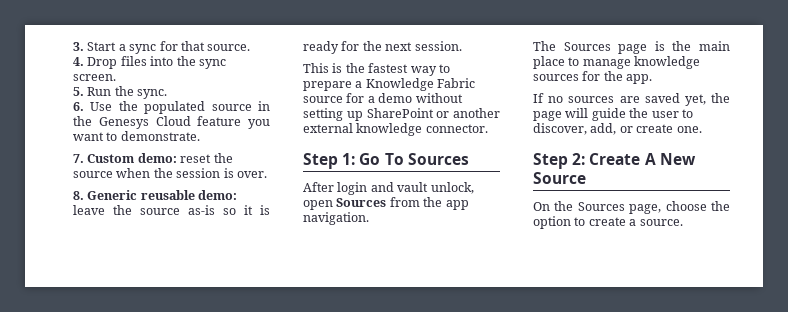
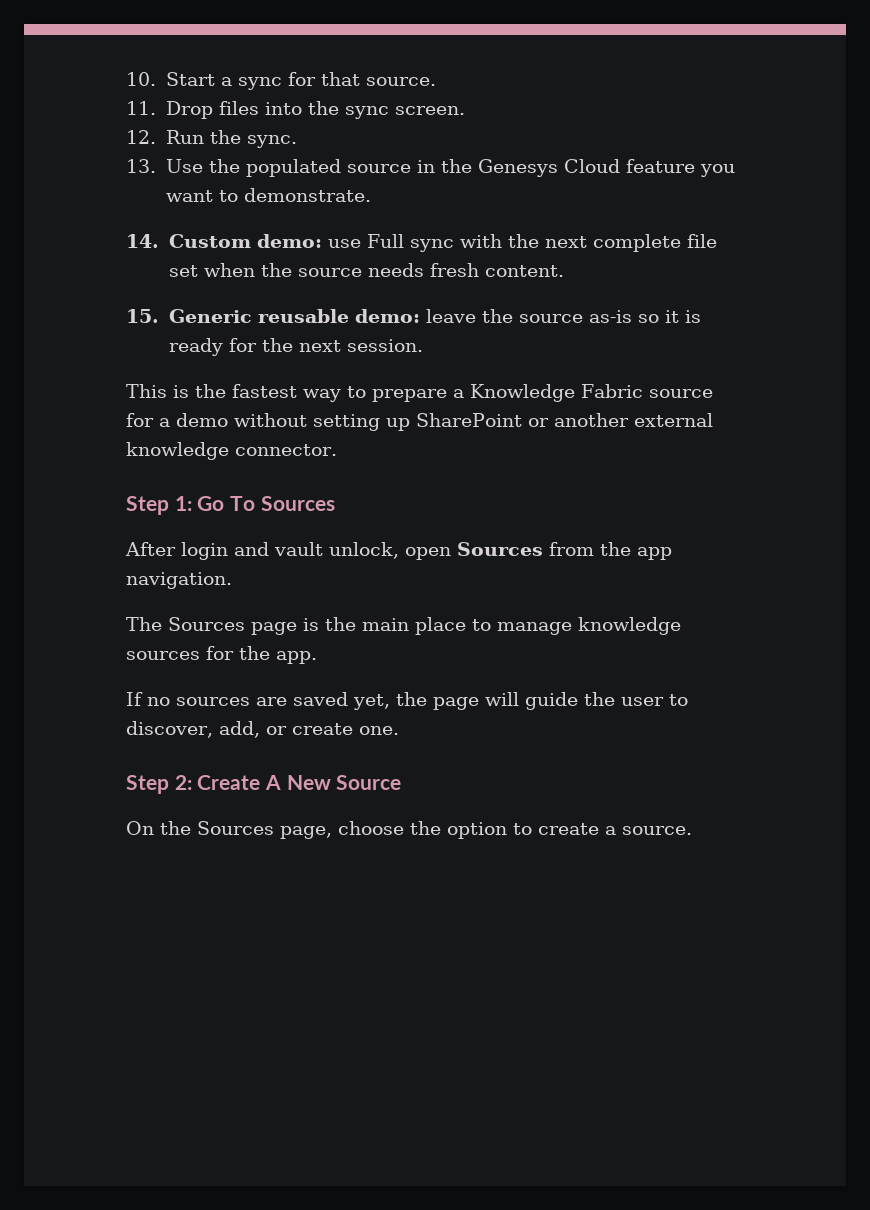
[73,42,84,51] 3. -> [126,72,156,86] 10.
[73,57,84,66] 4. -> [126,101,156,115] 11.
[73,87,84,96] 5. -> [126,130,156,144] 12.
[73,102,84,111] 6. -> [126,159,156,173] 13.
[73,154,84,163] 7. -> [126,234,159,248] 14.
[180,153,233,163] [73,168,267,178] [73,191,84,200] reset the source when the session is over. // 8. -> [327,234,717,252] [168,263,564,277] [126,309,159,323] use Full sync with the next complete file set when the source needs fresh content. // 15.

